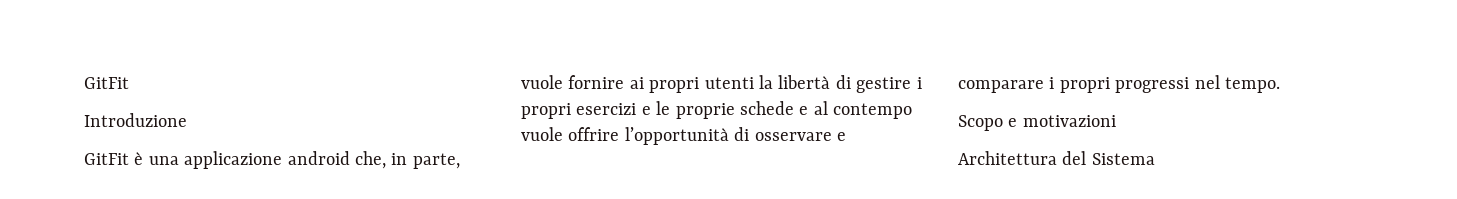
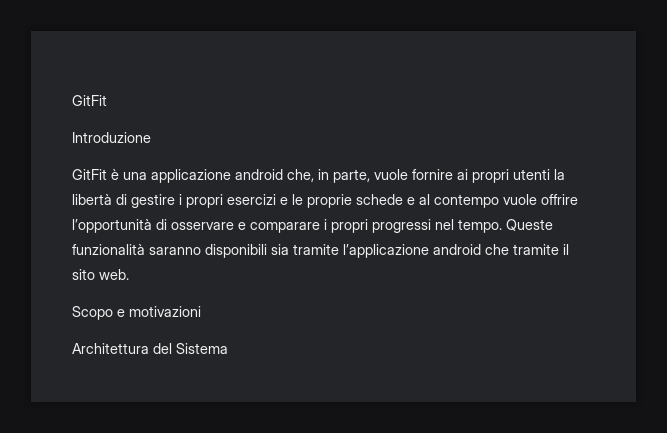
(1280, 85) none -> [506,219,553,231] [72,244,569,258] [72,269,129,280] Queste funzionalità saranno disponibili sia tramite l’applicazione android che tramite il sito web.

